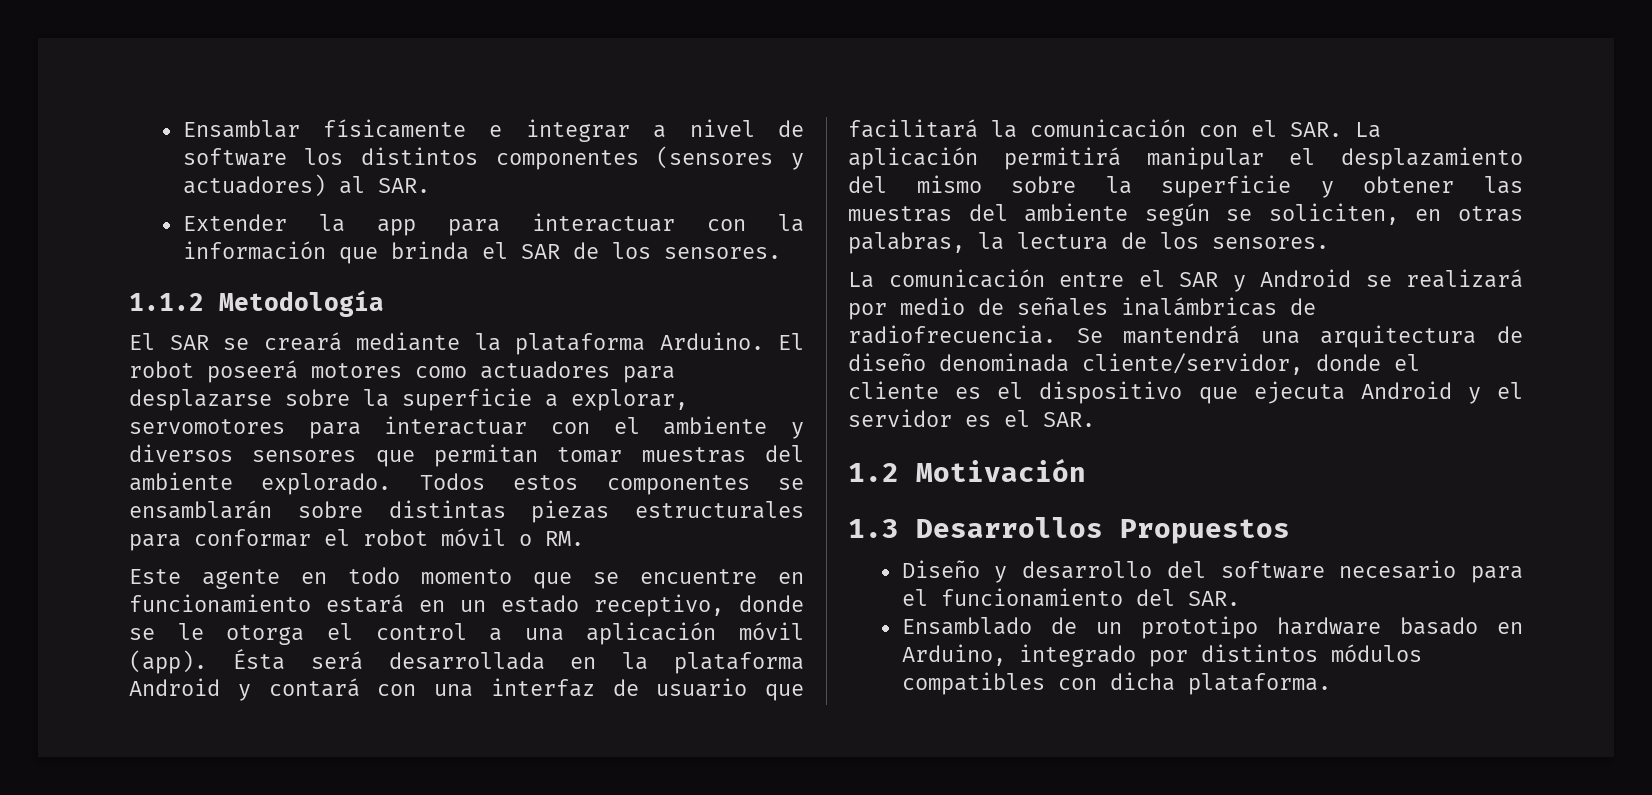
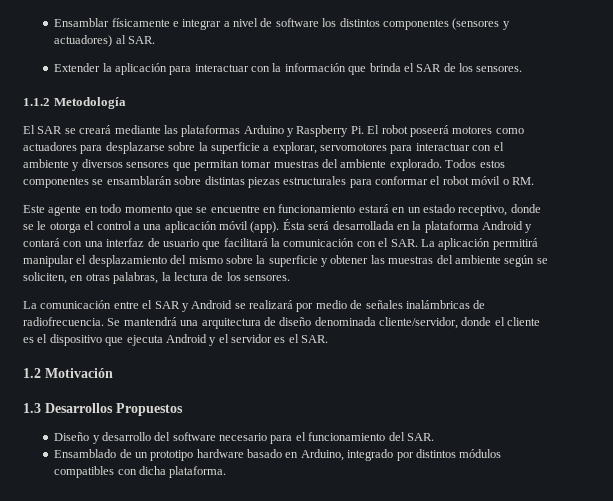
[376,219,416,236] app -> [114,63,167,75] aplicación
[474,332,764,355] la plataforma Arduino. -> [163,125,364,137] las plataformas Arduino y Raspberry Pi.

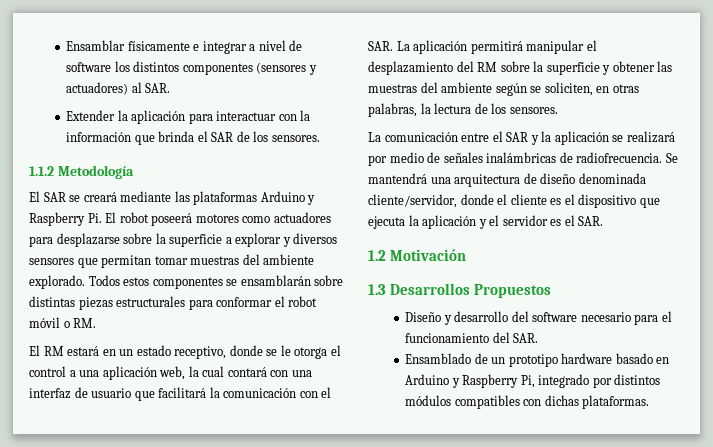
[272,142,504,154] [23,159,69,168] explorar, servomotores para interactuar con el ambiente -> [235,233,282,247] explorar
[23,204,356,216] Este agente en todo momento que se encuentre en funcionamiento -> [29,345,64,356] El RM
[219,219,533,233] móvil (app). Ésta será desarrollada en la plataforma Android y -> [159,366,225,380] web, la cual
[188,256,223,264] mismo -> [477,62,498,72] RM
[191,300,233,309] Android -> [541,131,609,145] la aplicación
[165,334,207,343] Android -> [408,215,477,229] la aplicación
[300,449,344,461] Arduino, -> [405,374,535,388] Arduino y Raspberry Pi,
[138,466,227,478] dicha plataforma. -> [544,395,650,409] dichas plataformas.

